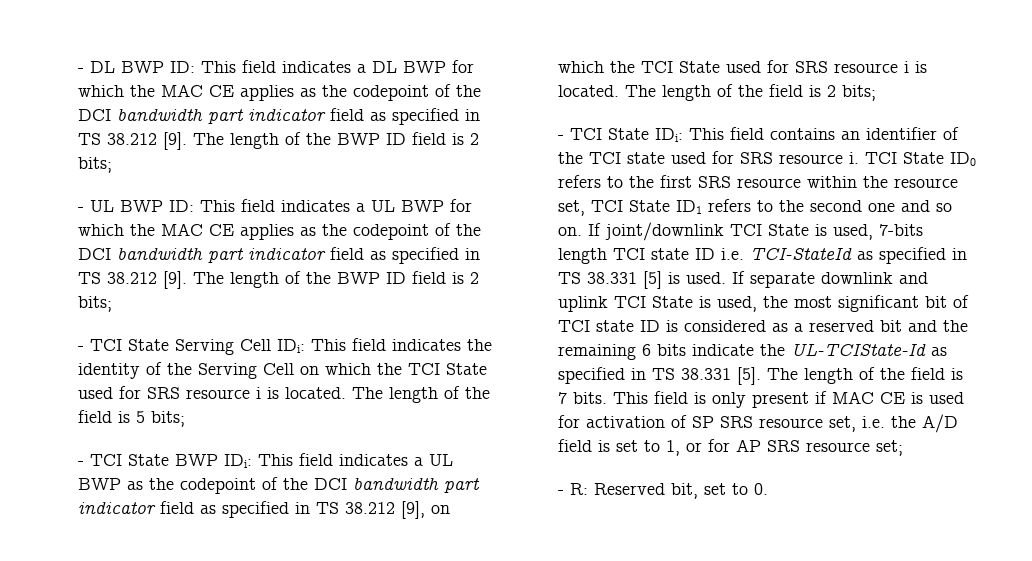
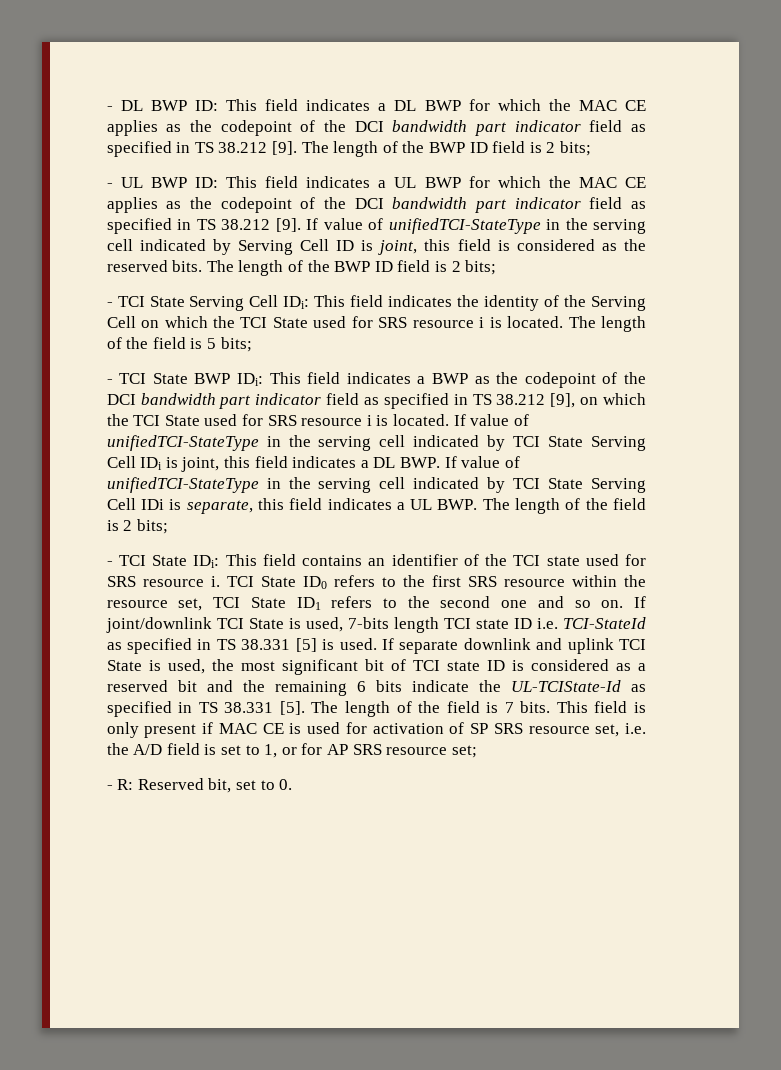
(187, 280) none -> [306,218,646,234] [106,239,646,255] [106,260,203,272] If value of unifiedTCI-StateType in the serving cell indicated by Serving Cell ID is joint, this field is considered as the reserved bits.
[428,454,453,466] UL -> (426, 380) none
(619, 91) none -> [453,414,529,426] [106,435,646,451] [106,456,520,472] [106,477,646,493] [106,498,478,514] If value of unifiedTCI-StateType in the serving cell indicated by TCI State Serving Cell IDi is joint, this field indicates a DL BWP. If value of unifiedTCI-StateType in the serving cell indicated by TCI State Serving Cell IDi is separate, this field indicates a UL BWP.

